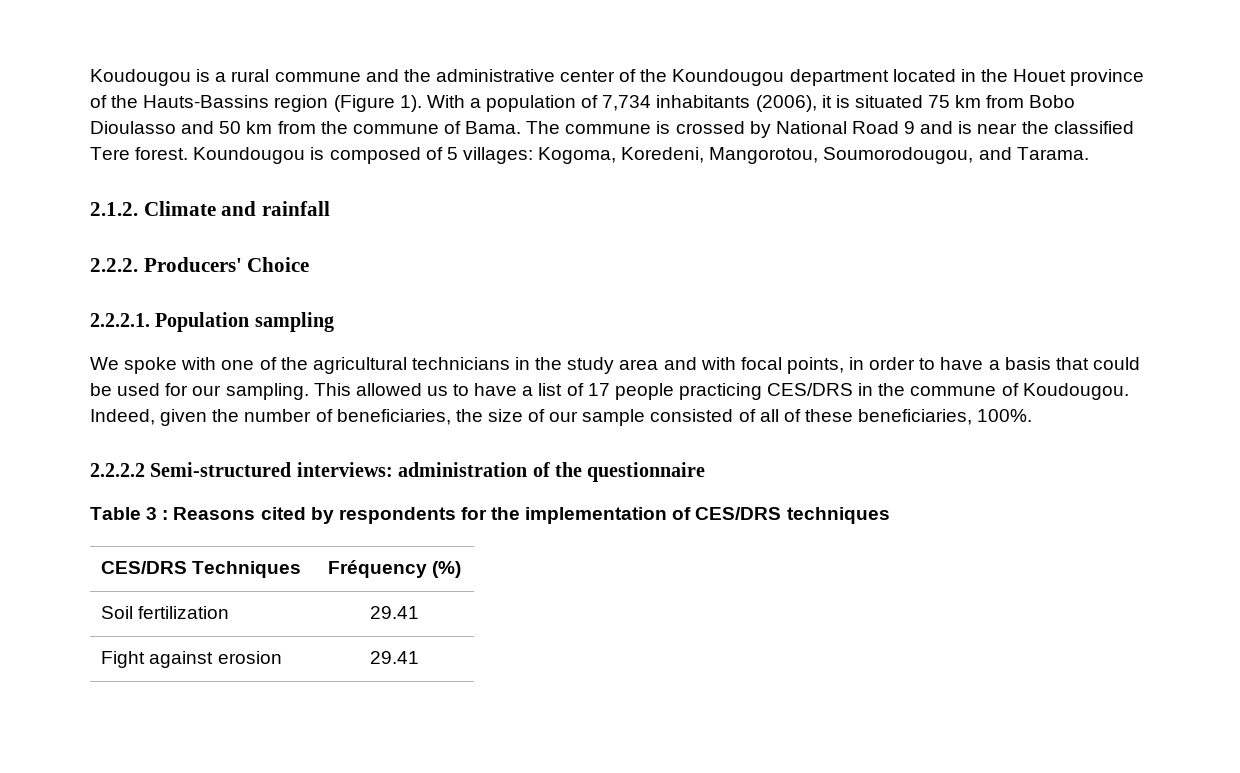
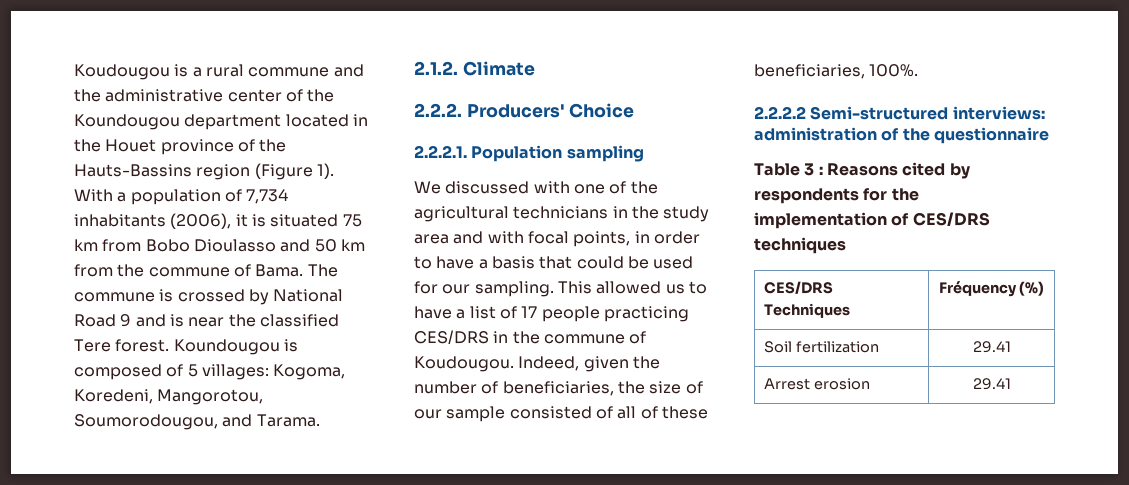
[221,201,331,216] and rainfall -> (535, 68) none
[124,357,178,374] spoke -> [445,181,530,194] discussed
[101,651,214,668] Fight against -> [764,378,811,390] Arrest

